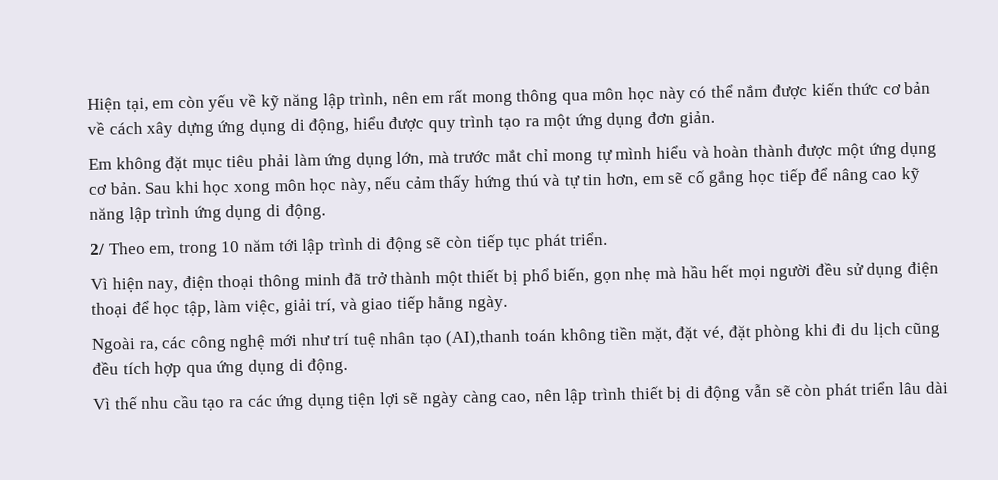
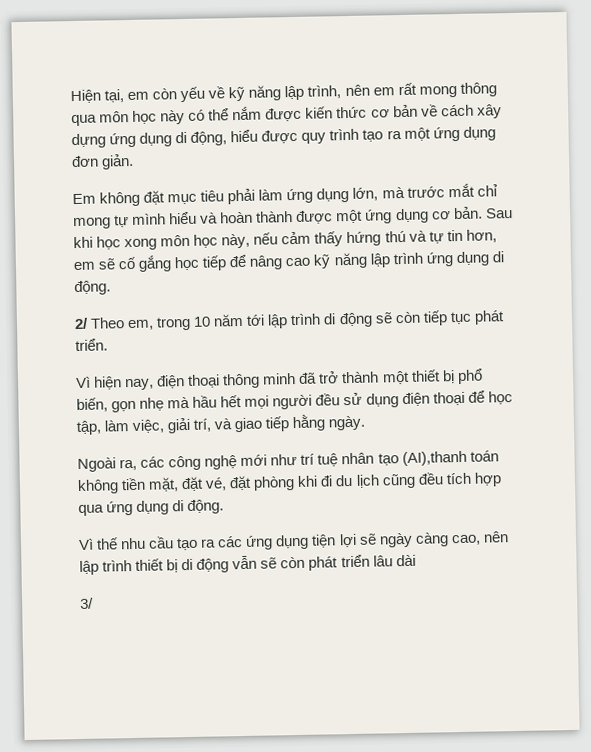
(949, 387) none -> [80,597,94,609] // 3/

